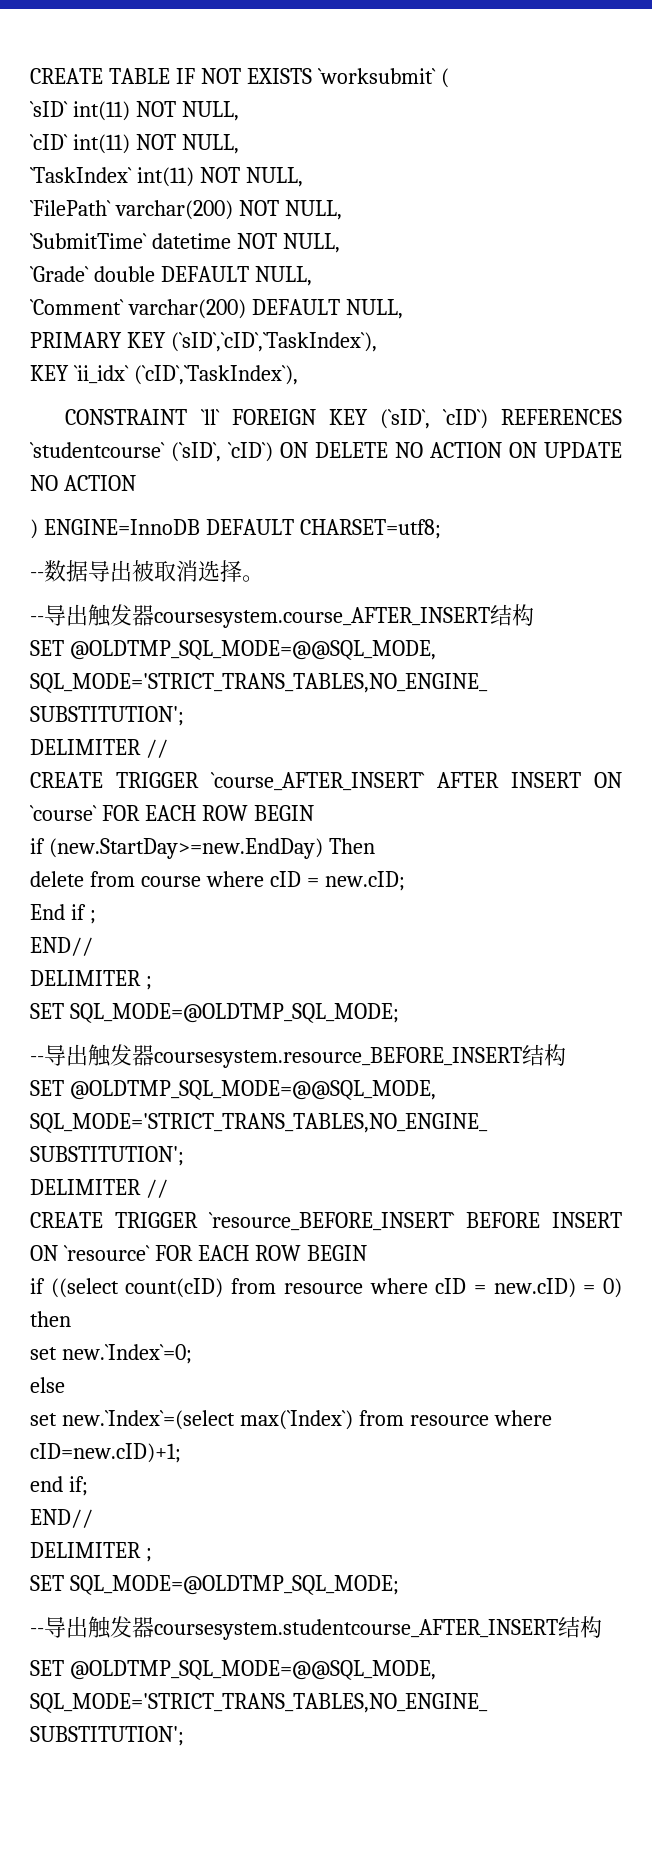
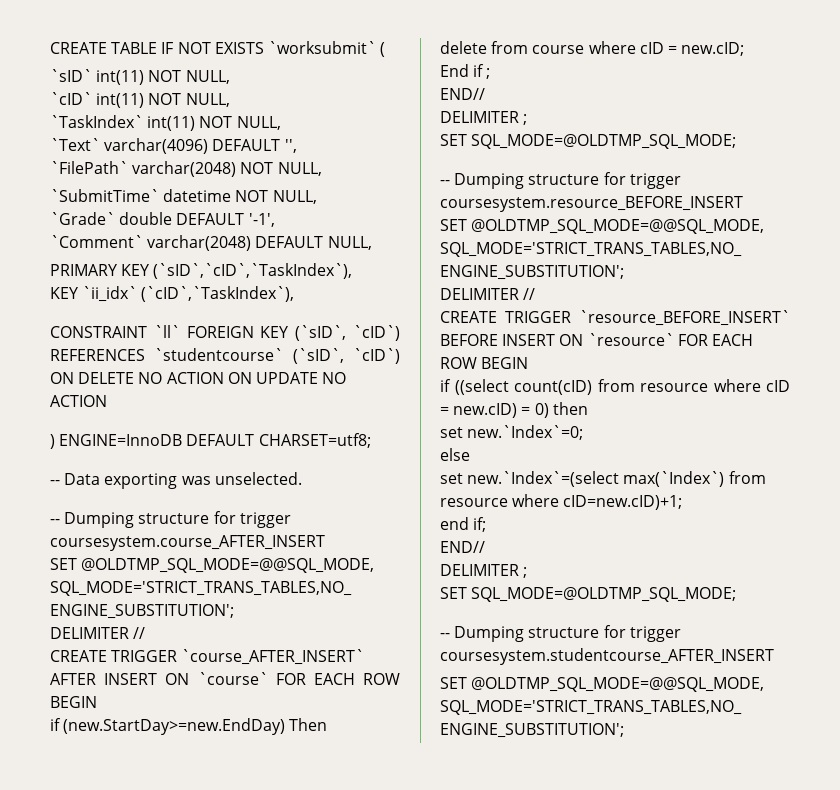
(303, 177) none -> [50,138,297,154] // `Text` varchar(4096) DEFAULT '',
[114,200,233,220] varchar(200) -> [132,161,237,177] varchar(2048)
[254,266,312,286] NULL, -> [248,213,275,227] '-1',
[127,299,246,319] varchar(200) -> [147,235,252,251] varchar(2048)
[44,560,264,582] [30,604,154,627] 数据导出被取消选择。 // --导出触发器 -> [64,472,302,489] [50,511,291,528] Data exporting was unselected. // -- Dumping structure for trigger
[490,604,534,626] 结构 -> (325, 543) none
[44,1044,154,1067] 导出触发器 -> [454,172,681,189] Dumping structure for trigger
[522,1044,566,1066] 结构 -> (743, 204) none
[44,1616,154,1639] 导出触发器 -> [454,625,681,642] Dumping structure for trigger
[558,1616,602,1638] 结构 -> (774, 656) none

